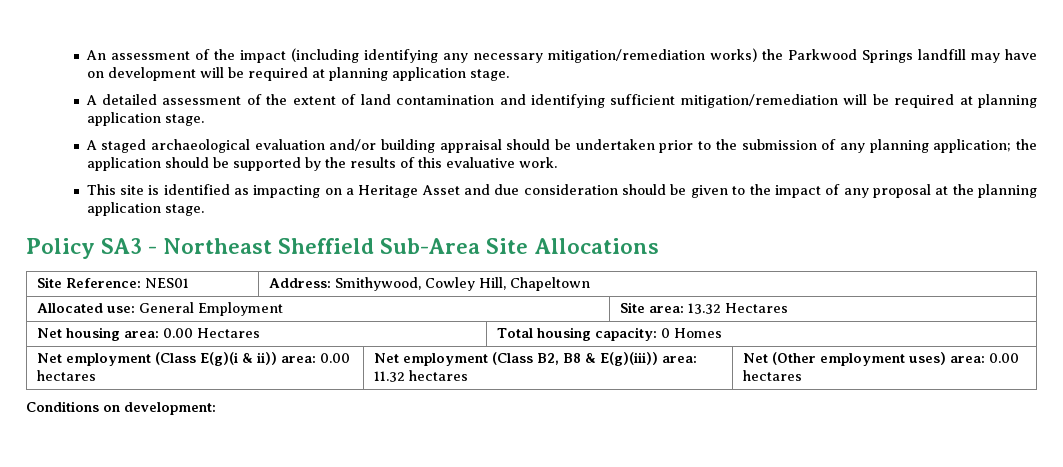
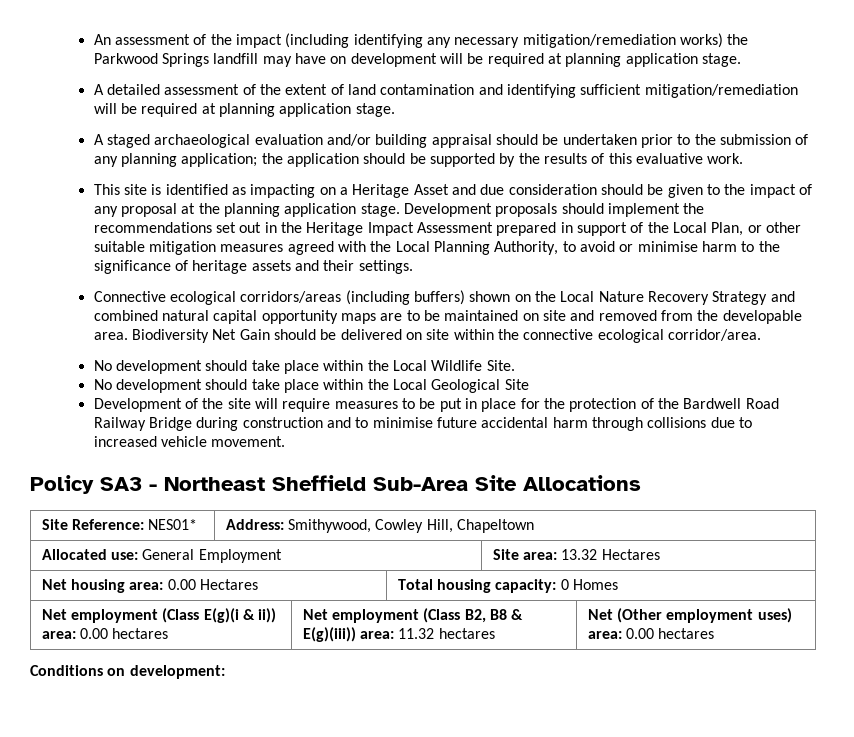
(204, 210) none -> [404,203,705,217] [93,222,801,236] [93,241,780,255] [93,260,413,274] [93,290,795,305] [93,310,802,324] [93,329,761,343] [93,360,515,374] [93,379,529,393] [93,398,779,412] [93,417,752,431] [93,436,286,447] Development proposals should implement the recommendations set out in the Heritage Impact Assessment prepared in support of the Local Plan, or other suitable mitigation measures agreed with the Local Planning Authority, to avoid or minimise harm to the significance of heritage assets and their settings. // Connective ecological corridors/areas (including buffers) shown on the Local Nature Recovery Strategy and combined natural capital opportunity maps are to be maintained on site and removed from the developable area. Biodiversity Net Gain should be delivered on site within the connective ecological corridor/area. // No development should take place within the Local Wildlife Site. // No development should take place within the Local Geological Site // Development of the site will require measures to be put in place for the protection of the Bardwell Road Railway Bridge during construction and to minimise future accidental harm through collisions due to increased vehicle movement.
[145,278,190,288] NES01 -> [148,519,198,530] NES01*

